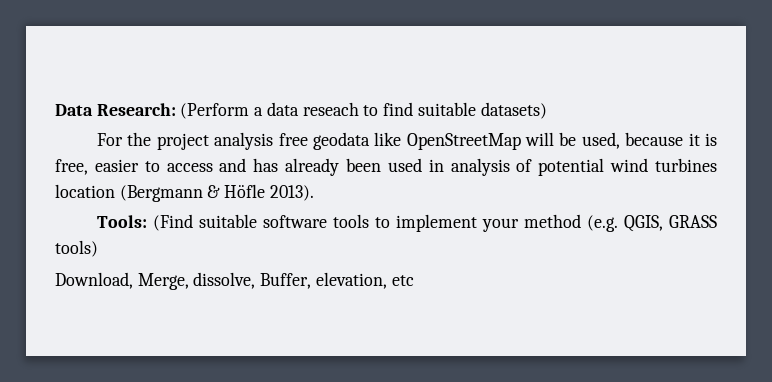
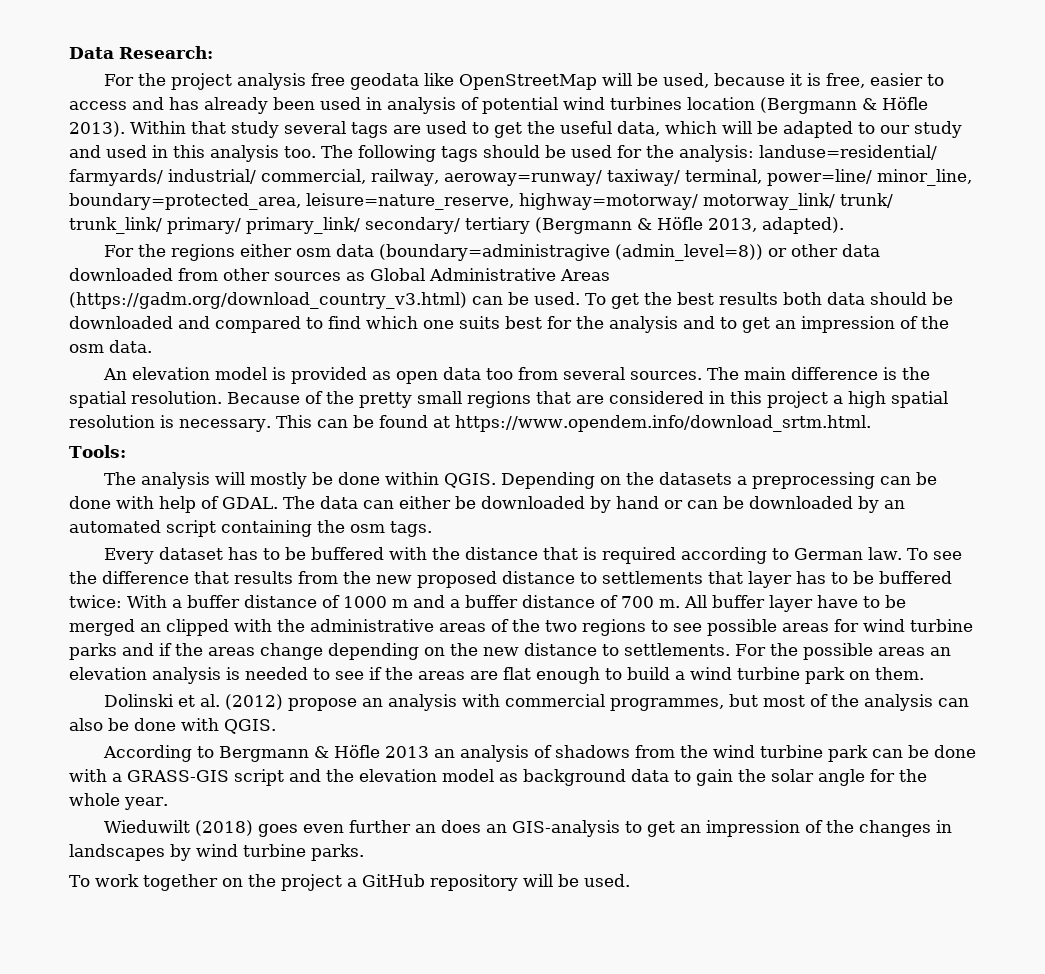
[180,102,547,119] (Perform a data reseach to find suitable datasets) -> (213, 52) none
[97,214,717,232] [55,240,98,257] [55,272,414,290] // Tools: (Find suitable software tools to implement your method (e.g. QGIS, GRASS tools) // Download, Merge, dissolve, Buffer, elevation, etc -> [130,121,962,138] [69,145,937,162] [69,169,972,186] [69,193,893,210] [69,217,844,234] [103,244,881,261] [69,268,610,281] [69,292,953,309] [69,316,949,333] [69,340,152,353] [102,367,930,384] [69,391,948,408] [69,415,871,432] [69,445,126,458] [103,472,937,489] [69,496,905,513] [69,520,432,537] [103,547,963,564] [69,571,952,588] [69,595,906,612] [69,619,973,636] [69,643,951,660] [69,667,924,684] [103,694,969,711] [69,718,276,734] [102,745,976,762] [69,769,927,786] [69,793,168,810] [103,820,952,837] [69,844,364,861] [69,874,630,891] Within that study several tags are used to get the useful data, which will be adapted to our study and used in this analysis too. The following tags should be used for the analysis: landuse=residential/ farmyards/ industrial/ commercial, railway, aeroway=runway/ taxiway/ terminal, power=line/ minor_line, boundary=protected_area, leisure=nature_reserve, highway=motorway/ motorway_link/ trunk/ trunk_link/ primary/ primary_link/ secondary/ tertiary (Bergmann & Höfle 2013, adapted). // For the regions either osm data (boundary=administragive (admin_level=8)) or other data downloaded from other sources as Global Administrative Areas (https://gadm.org/download_country_v3.html) can be used. To get the best results both data should be downloaded and compared to find which one suits best for the analysis and to get an impression of the osm data. // An elevation model is provided as open data too from several sources. The main difference is the spatial resolution. Because of the pretty small regions that are considered in this project a high spatial resolution is necessary. This can be found at https://www.opendem.info/download_srtm.html. // Tools: // The analysis will mostly be done within QGIS. Depending on the datasets a preprocessing can be done with help of GDAL. The data can either be downloaded by hand or can be downloaded by an automated script containing the osm tags. // Every dataset has to be buffered with the distance that is required according to German law. To see the difference that results from the new proposed distance to settlements that layer has to be buffered twice: With a buffer distance of 1000 m and a buffer distance of 700 m. All buffer layer have to be merged an clipped with the administrative areas of the two regions to see possible areas for wind turbine parks and if the areas change depending on the new distance to settlements. For the possible areas an elevation analysis is needed to see if the areas are flat enough to build a wind turbine park on them. // Dolinski et al. (2012) propose an analysis with commercial programmes, but most of the analysis can also be done with QGIS. // According to Bergmann & Höfle 2013 an analysis of shadows from the wind turbine park can be done with a GRASS-GIS script and the elevation model as background data to gain the solar angle for the whole year. // Wieduwilt (2018) goes even further an does an GIS-analysis to get an impression of the changes in landscapes by wind turbine parks. // To work together on the project a GitHub repository will be used.

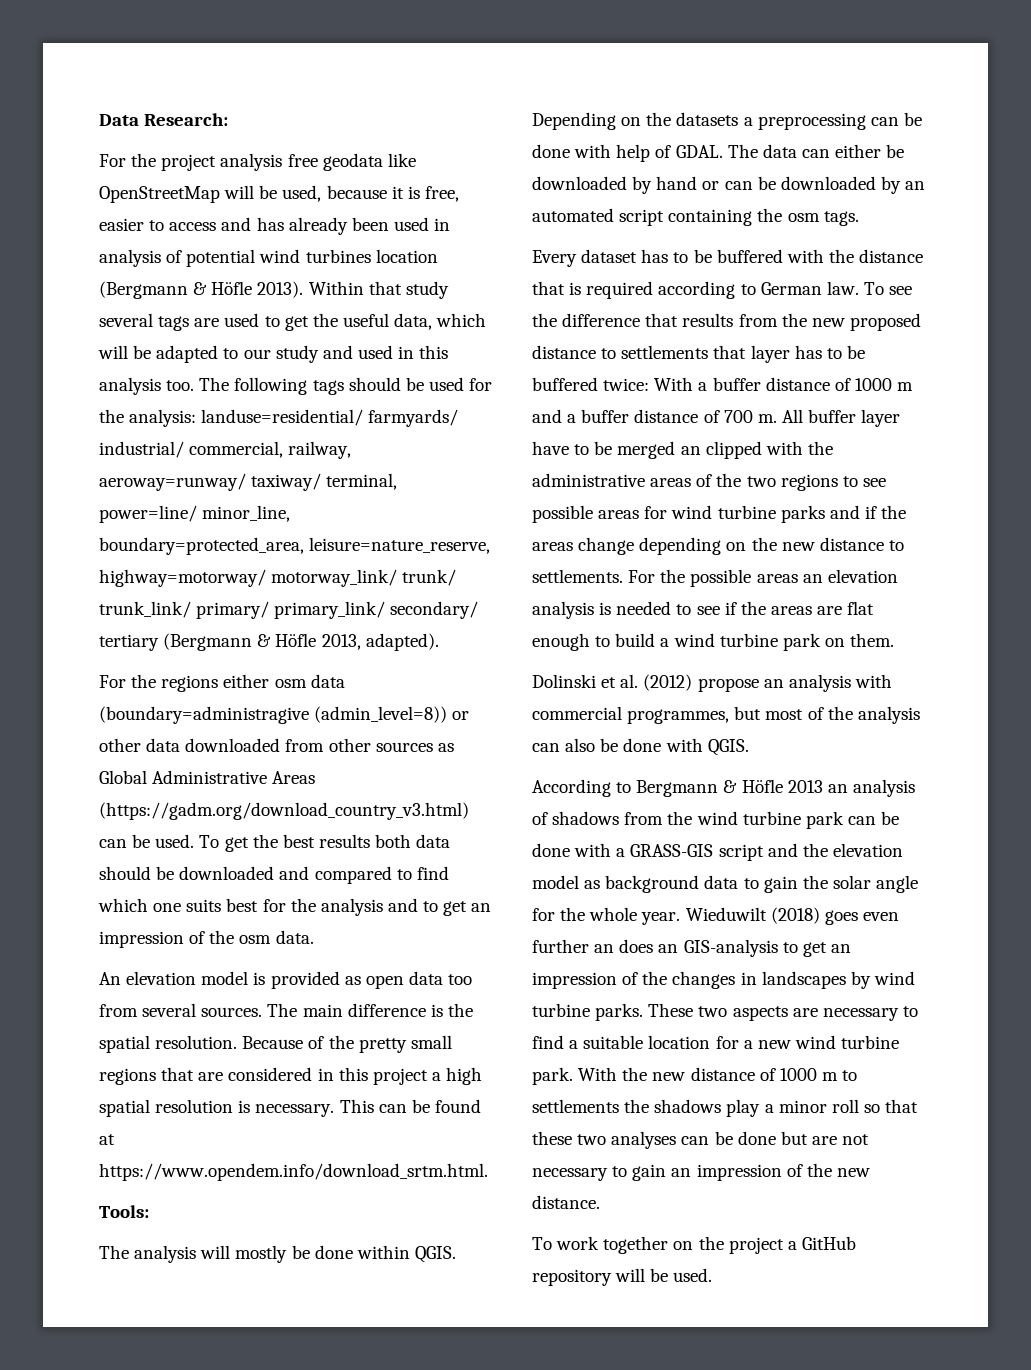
(168, 803) // -> (681, 918) none
(364, 852) none -> [648,1003,918,1021] [532,1035,900,1049] [532,1067,858,1085] [532,1099,919,1117] [532,1131,870,1149] [532,1163,870,1181] [532,1195,600,1209] These two aspects are necessary to find a suitable location for a new wind turbine park. With the new distance of 1000 m to settlements the shadows play a minor roll so that these two analyses can be done but are not necessary to gain an impression of the new distance.

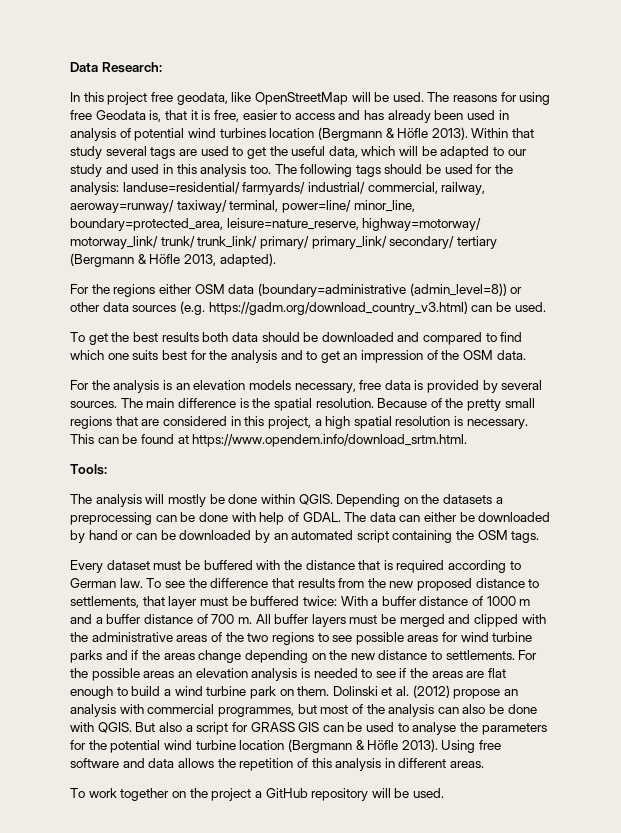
[99,153,416,171] [99,185,387,203] For the project analysis free geodata like OpenStreetMap will be used, because -> [70,92,551,105] [70,110,187,122] In this project free geodata, like OpenStreetMap will be used. The reasons for using free Geodata is, that
[274,674,345,688] [99,706,309,724] osm data (boundary=administragive -> [194,283,406,297] OSM data (boundary=administrative
[185,738,454,752] [99,770,316,784] [99,802,469,820] downloaded from other sources as Global Administrative Areas (https://gadm.org/download_country_v3.html) -> [132,301,468,315] sources (e.g. https://gadm.org/download_country_v3.html)
(195, 841) none -> (546, 307) //
[239,935,272,944] osm -> [463,350,494,360] OSM
[99,971,473,989] [99,1004,138,1017] An elevation model is provided as open data too from -> [70,380,498,393] For the analysis is an elevation models necessary, free data is provided by
[372,1068,428,1085] project -> [267,416,311,429] project,
[787,213,820,222] osm -> [477,530,508,540] OSM
[641,249,689,263] has to -> [153,561,182,570] must
[621,345,709,359] settlements -> [70,596,139,608] settlements,
[794,345,842,359] has to -> [199,597,228,606] must
[861,409,901,427] [532,441,590,455] layer have to -> [311,614,378,627] layers must
[680,446,701,455] an -> [448,614,471,624] and
(895, 640) // -> (330, 691) none
[532,779,915,797] [532,811,900,829] [532,843,903,861] [532,875,919,893] [532,907,899,925] [532,939,851,957] [532,971,915,989] [532,1003,918,1021] [532,1035,900,1049] [532,1067,858,1085] [532,1099,919,1117] [532,1131,870,1149] [532,1163,870,1181] [532,1195,600,1209] // According to Bergmann & Höfle 2013 an analysis of shadows from the wind turbine park can be done with a GRASS-GIS script and the elevation model as background data to gain the solar angle for the whole year. Wieduwilt (2018) goes even further an does an GIS-analysis to get an impression of the changes in landscapes by wind turbine parks. These two aspects are necessary to find a suitable location for a new wind turbine park. With the new distance of 1000 m to settlements the shadows play a minor roll so that these two analyses can be done but are not necessary to gain an impression of the new distance. -> [135,722,547,735] [70,739,502,753] [70,758,485,771] But also a script for GRASS GIS can be used to analyse the parameters for the potential wind turbine location (Bergmann & Höfle 2013). Using free software and data allows the repetition of this analysis in different areas.

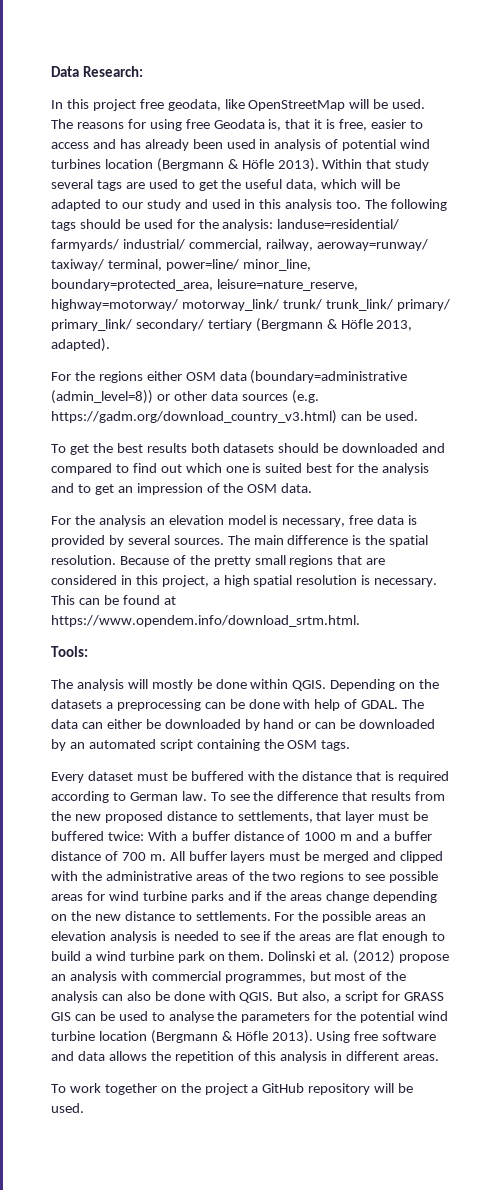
[231,332,258,342] data -> [223,443,275,453] datasets
(523, 337) none -> [160,464,182,473] out
[132,350,159,360] suits -> [252,463,303,473] is suited
[162,380,291,390] is an elevation models -> [149,515,279,525] an elevation model is
[158,722,182,732] also -> [302,991,331,1003] also,

